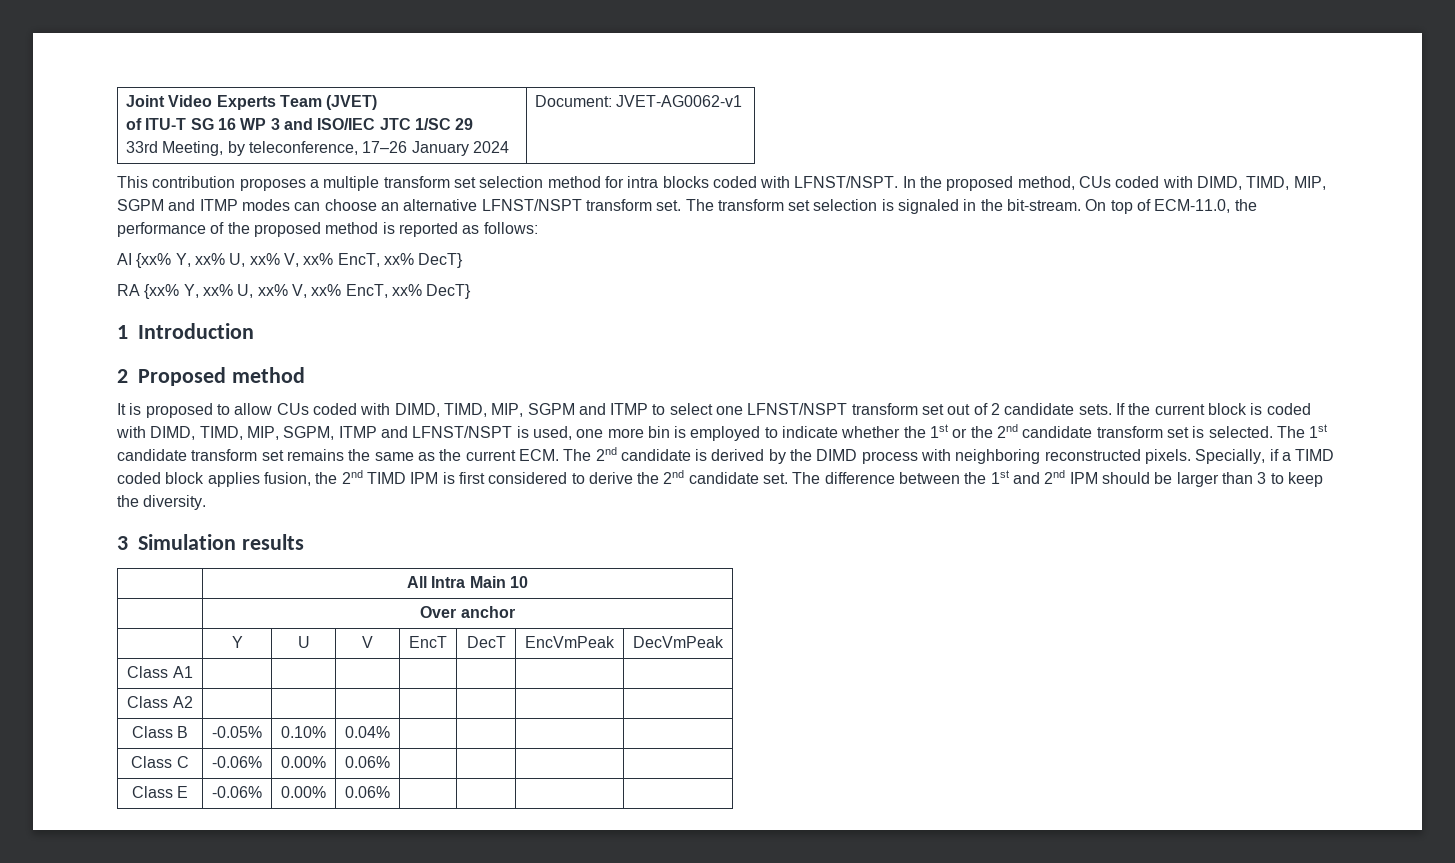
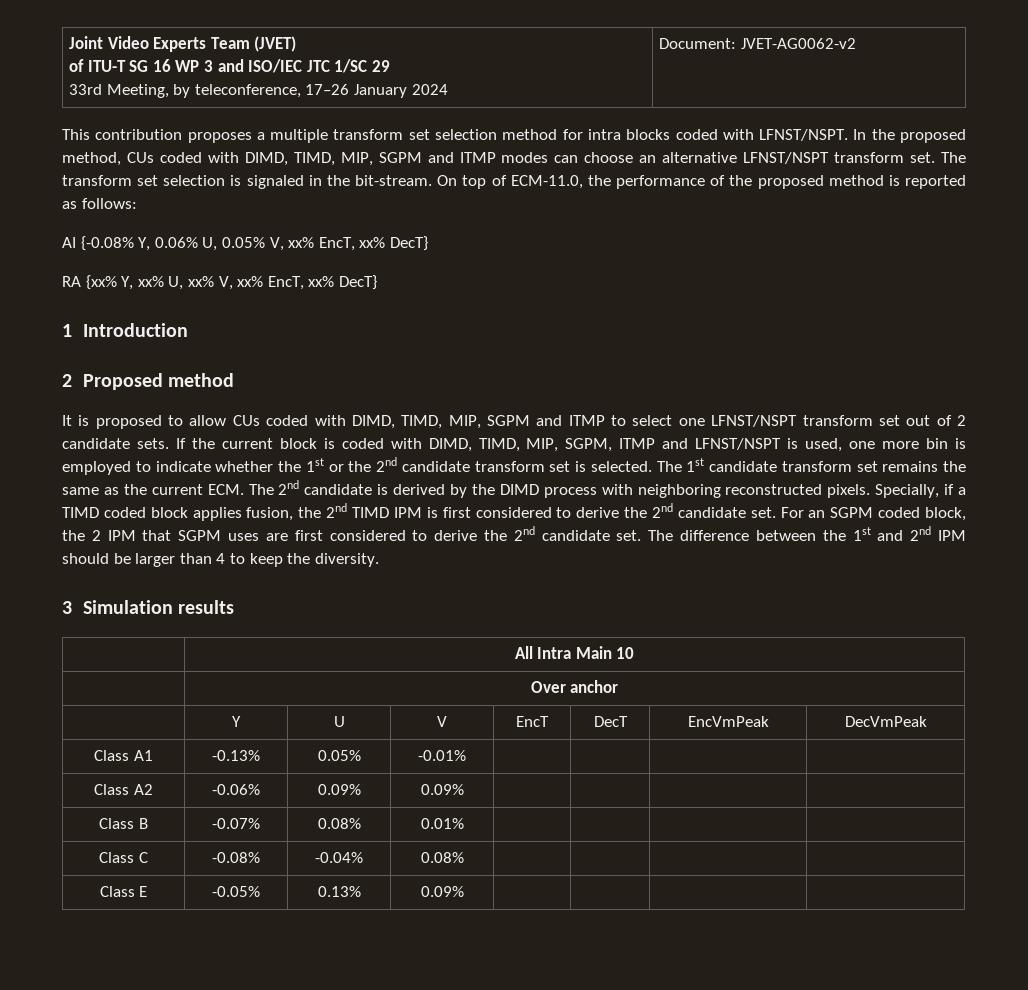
[616,95,743,107] JVET-AG0062-v1 -> [740,38,856,49] JVET-AG0062-v2
[136,253,280,268] {xx% Y, xx% U, xx% -> [80,236,265,251] {-0.08% Y, 0.06% U, 0.05%
(789, 478) none -> [780,507,967,521] [62,526,642,541] For an SGPM coded block, the 2 IPM that SGPM uses are first considered to derive the 2nd candidate set.
[1257,472,1267,484] 3 -> [216,553,226,564] 4
(193, 672) | | -> [212,750,260,761] [317,750,361,761] [418,750,466,761] -0.13% | 0.05% | -0.01%
(193, 702) | | -> [212,784,260,795] [317,784,361,795] [420,784,464,795] -0.06% | 0.09% | 0.09%
[212,726,262,738] [281,726,326,738] [345,726,390,738] -0.05% | 0.10% | 0.04% -> [212,818,260,829] [317,818,361,829] [420,818,464,829] -0.07% | 0.08% | 0.01%
[212,756,262,768] [281,756,326,768] [345,756,390,768] -0.06% | 0.00% | 0.06% -> [212,852,260,863] [315,852,363,863] [420,852,464,863] -0.08% | -0.04% | 0.08%
[212,786,262,798] [281,786,326,798] [345,786,390,798] -0.06% | 0.00% | 0.06% -> [212,886,260,897] [317,886,361,897] [420,886,464,897] -0.05% | 0.13% | 0.09%

